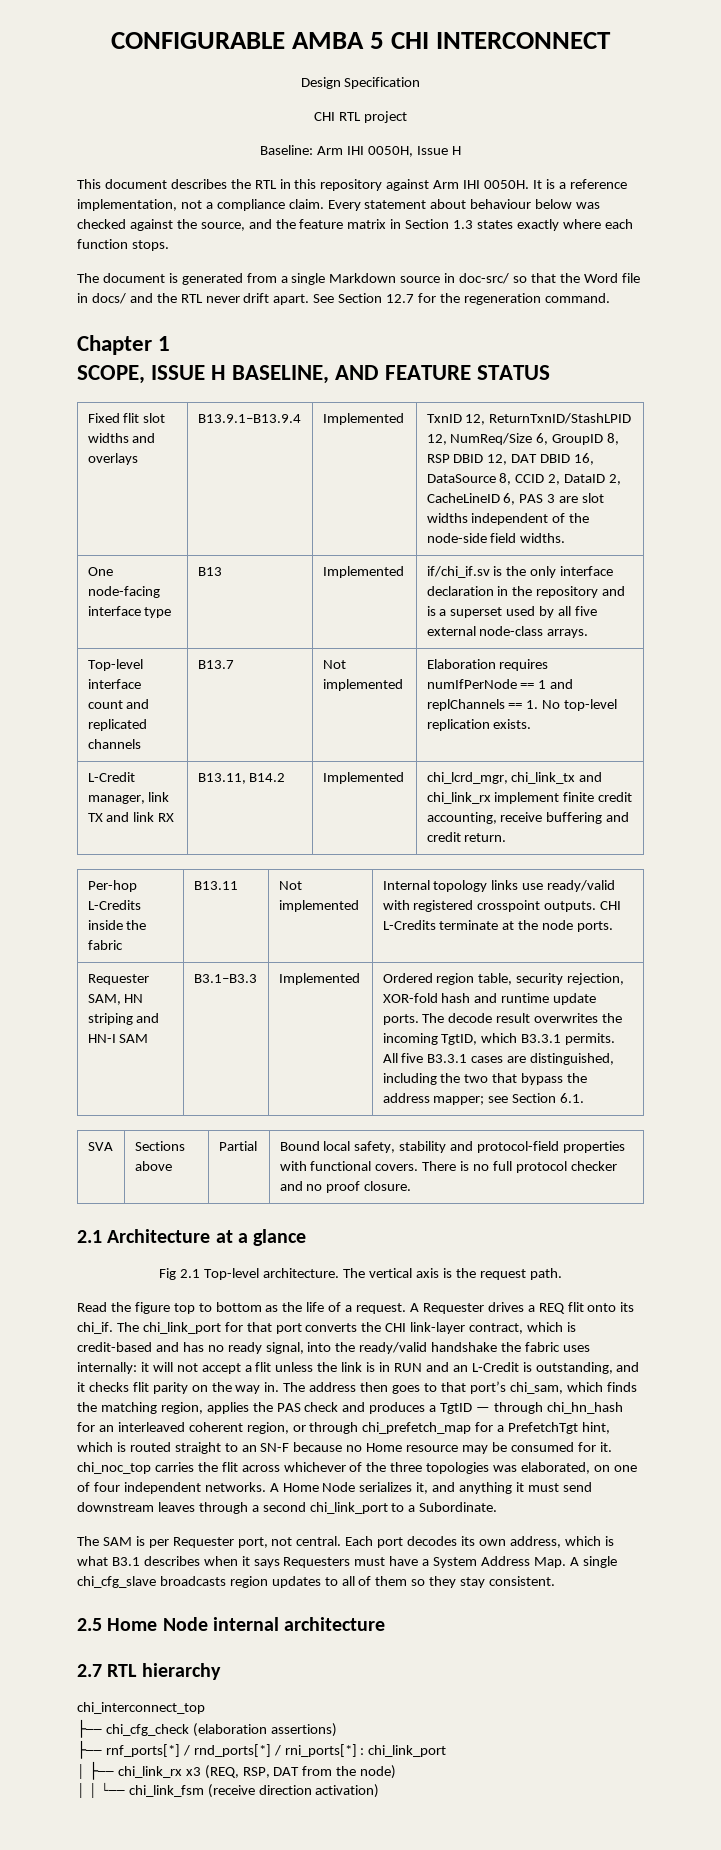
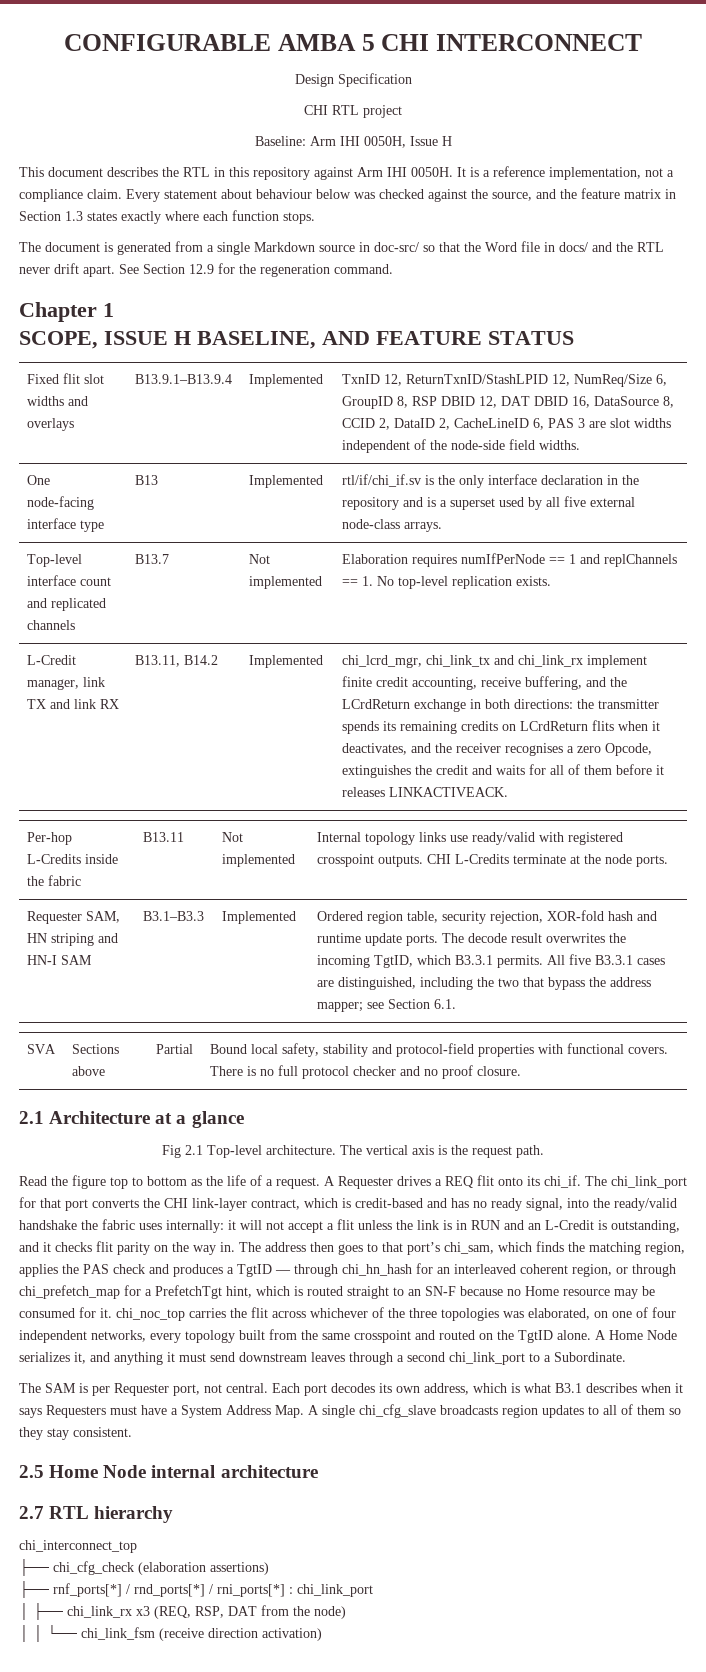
[386,294,415,303] 12.7 -> [189,264,214,274] 12.9
[426,566,490,578] if/chi_if.sv -> [342,474,422,487] rtl/if/chi_if.sv
[546,812,630,824] [426,832,507,842] buffering and credit return. -> [525,676,628,690] [342,699,660,712] [342,720,661,734] [342,743,653,756] [342,764,665,778] [342,787,509,797] buffering, and the LCrdReturn exchange in both directions: the transmitter spends its remaining credits on LCrdReturn flits when it deactivates, and the receiver recognises a zero Opcode, extinguishes the credit and waits for all of them before it releases LINKACTIVEACK.
[204,1482,266,1492] networks. -> [91,1329,591,1343] networks, every topology built from the same crosspoint and routed on the TgtID alone.

